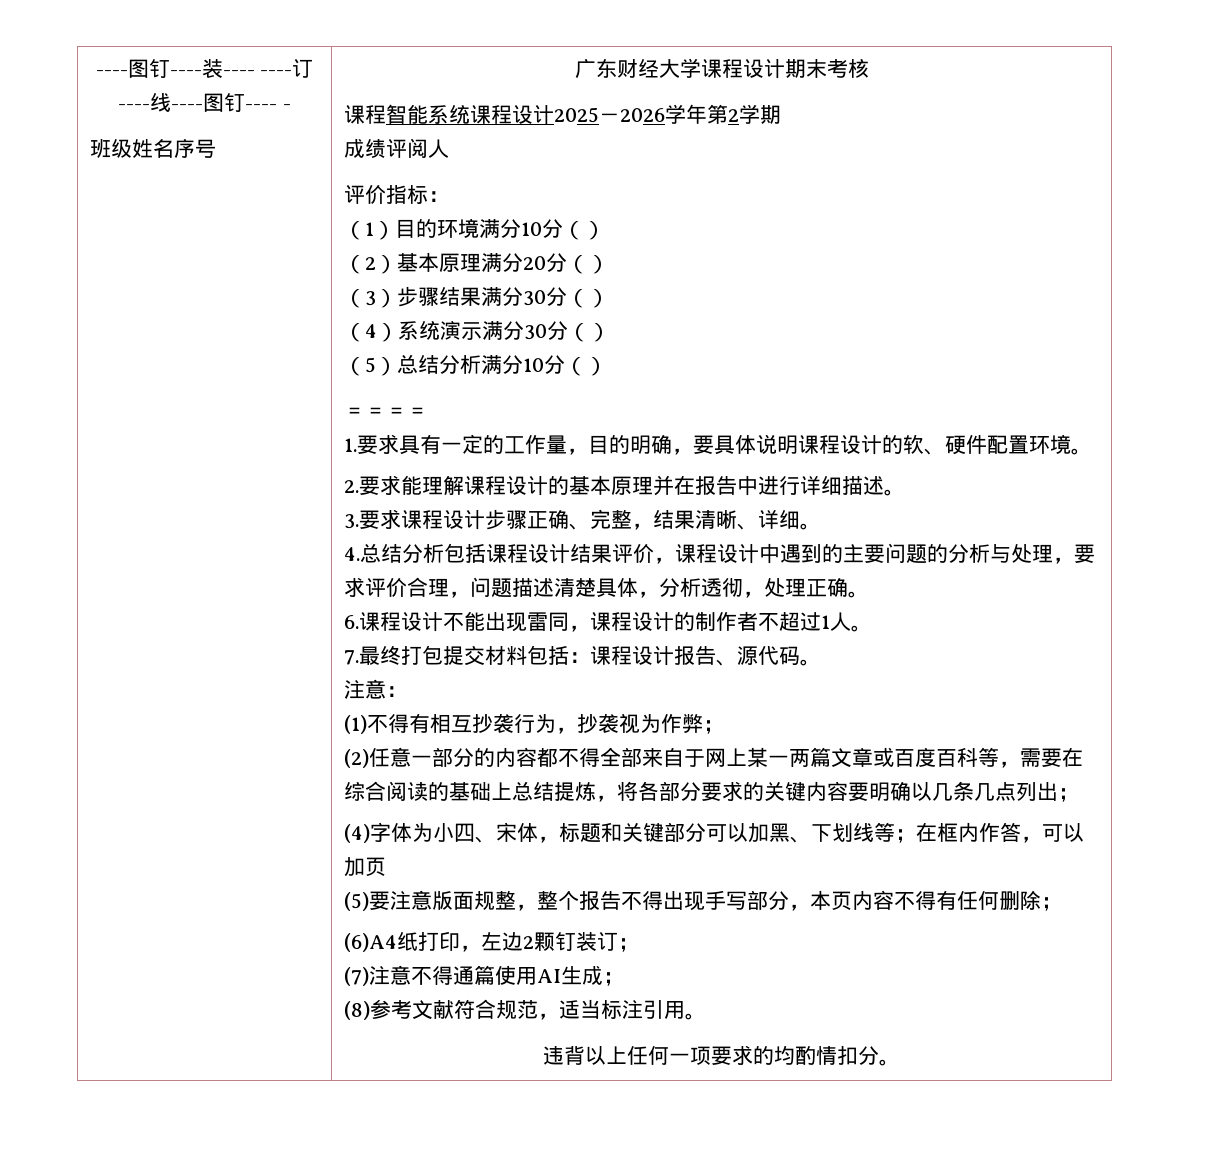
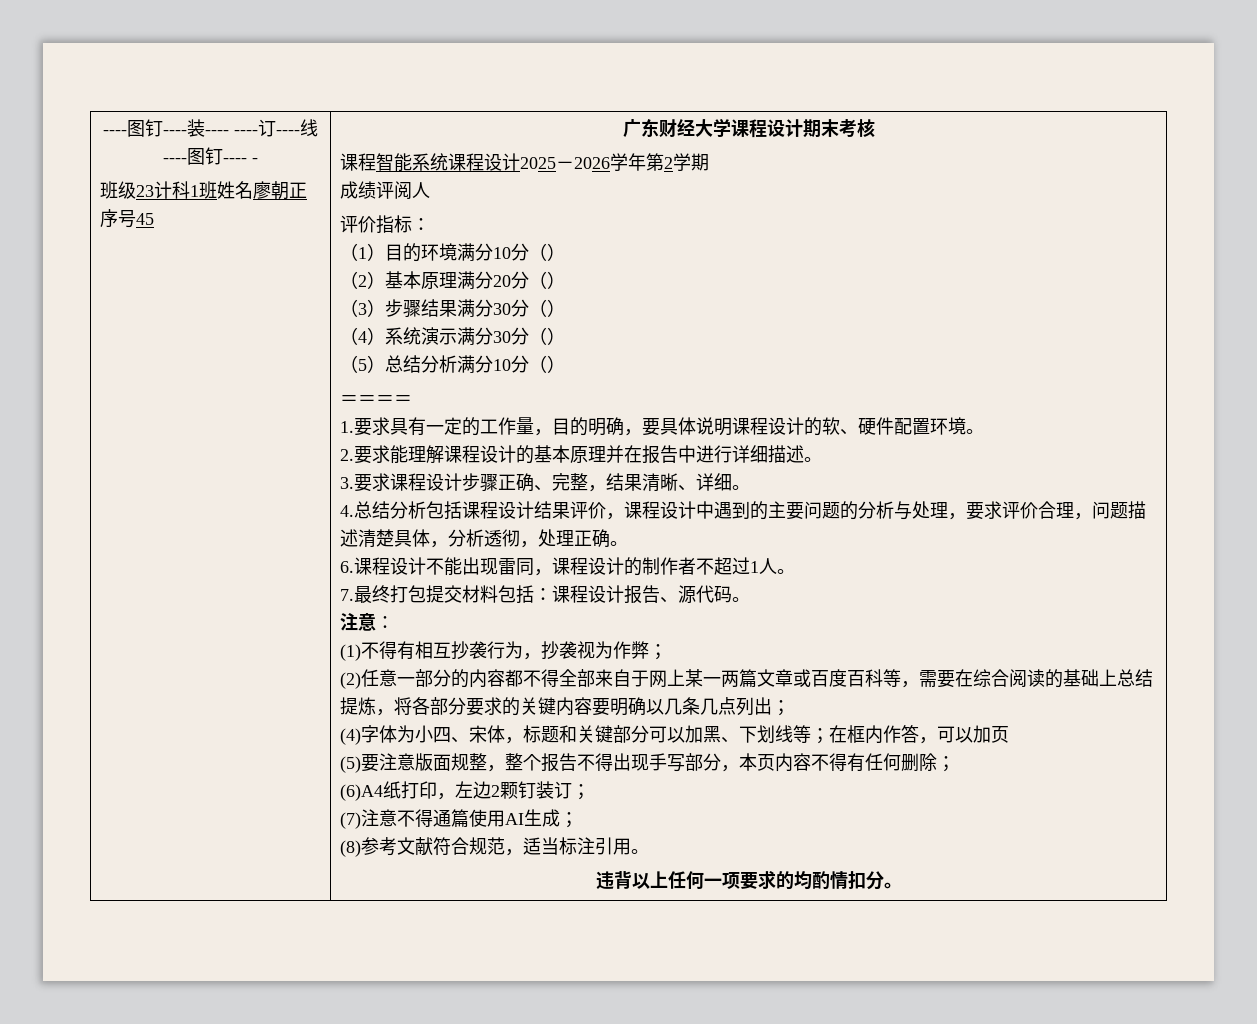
[131,139,174,158] 姓名 -> [135,181,307,200] 23计科1班姓名廖朝正
(216, 148) none -> [135,213,154,225] 45

